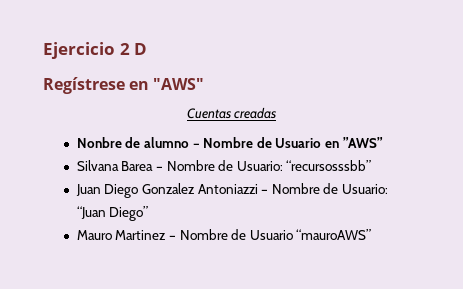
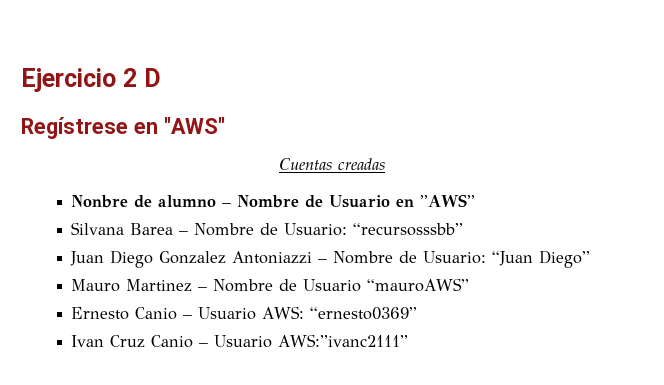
(372, 234) none -> [71,306,418,320] [71,334,409,348] // Ernesto Canio – Usuario AWS: “ernesto0369” // Ivan Cruz Canio – Usuario AWS:”ivanc2111”

